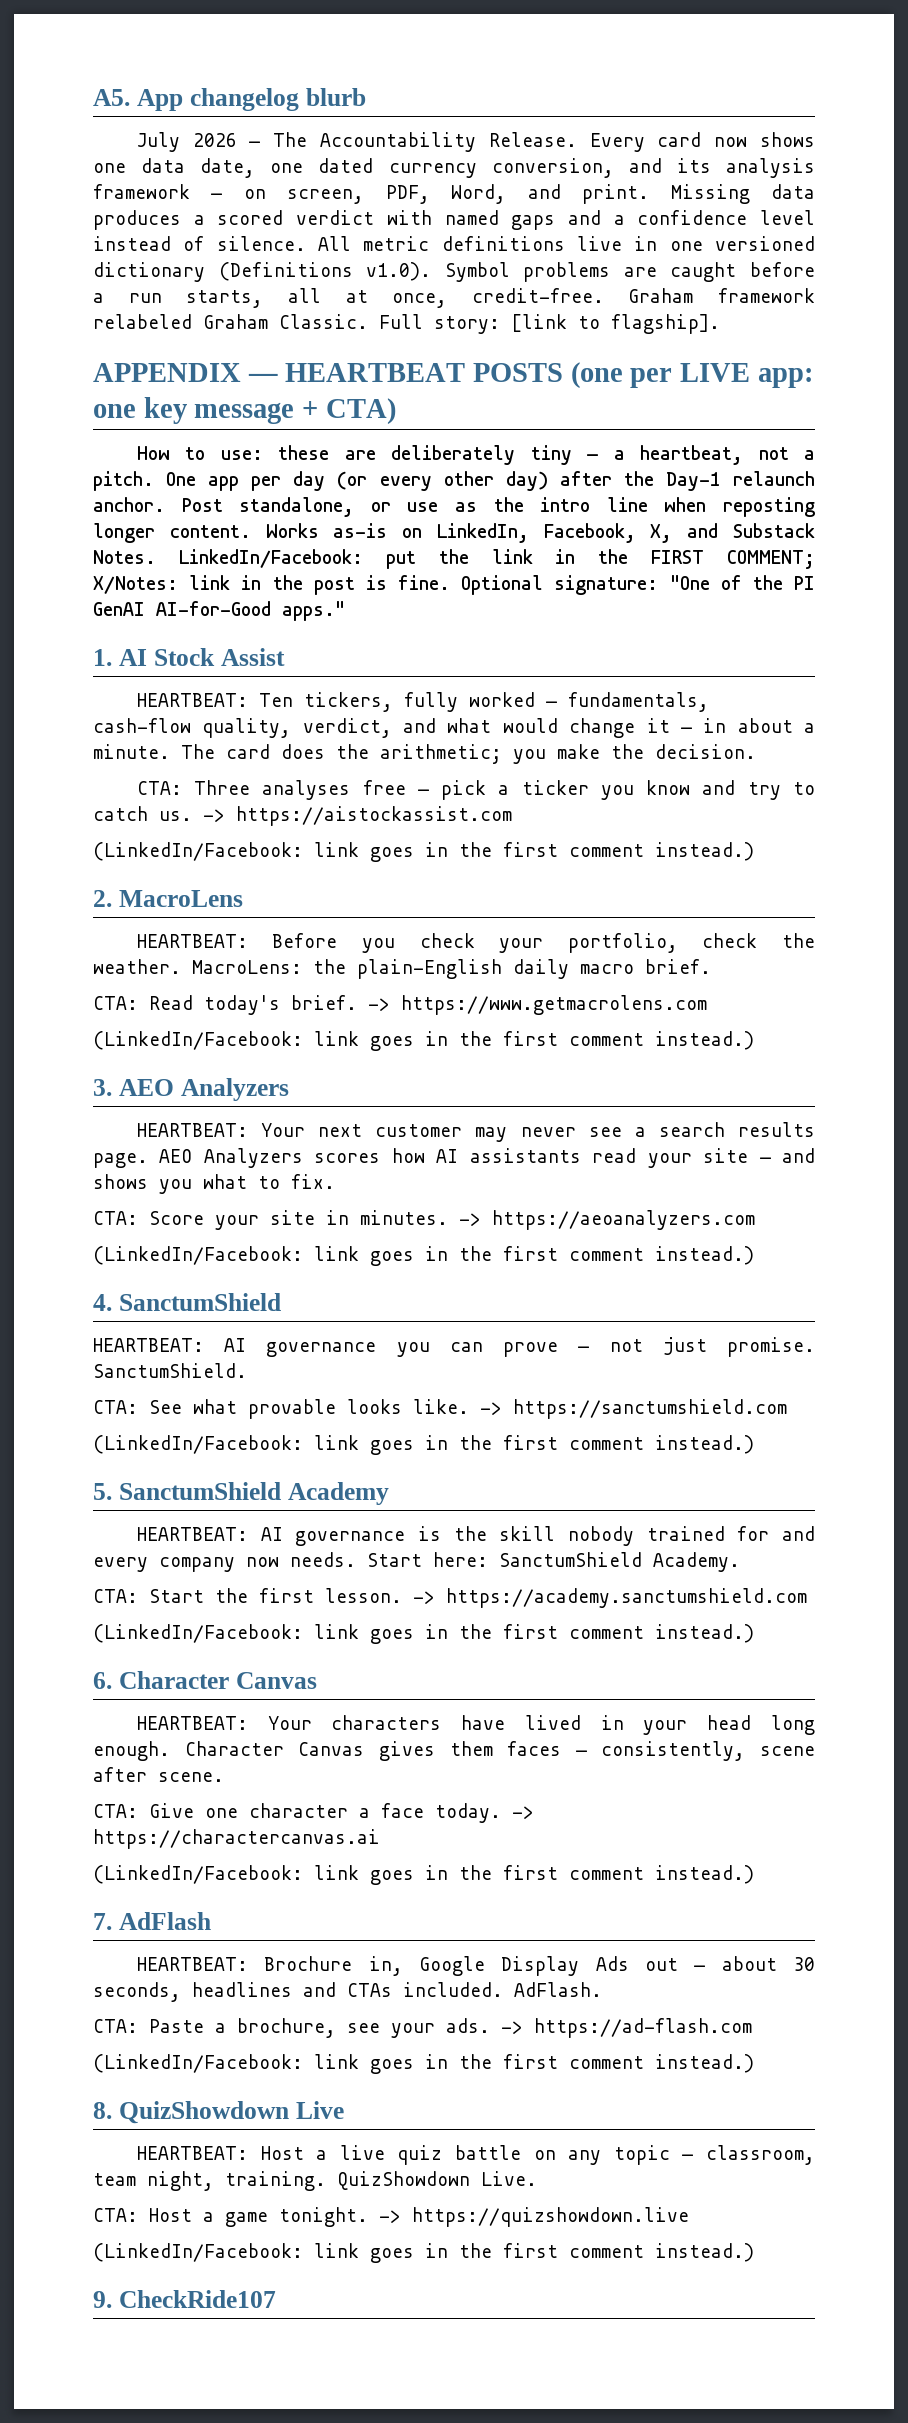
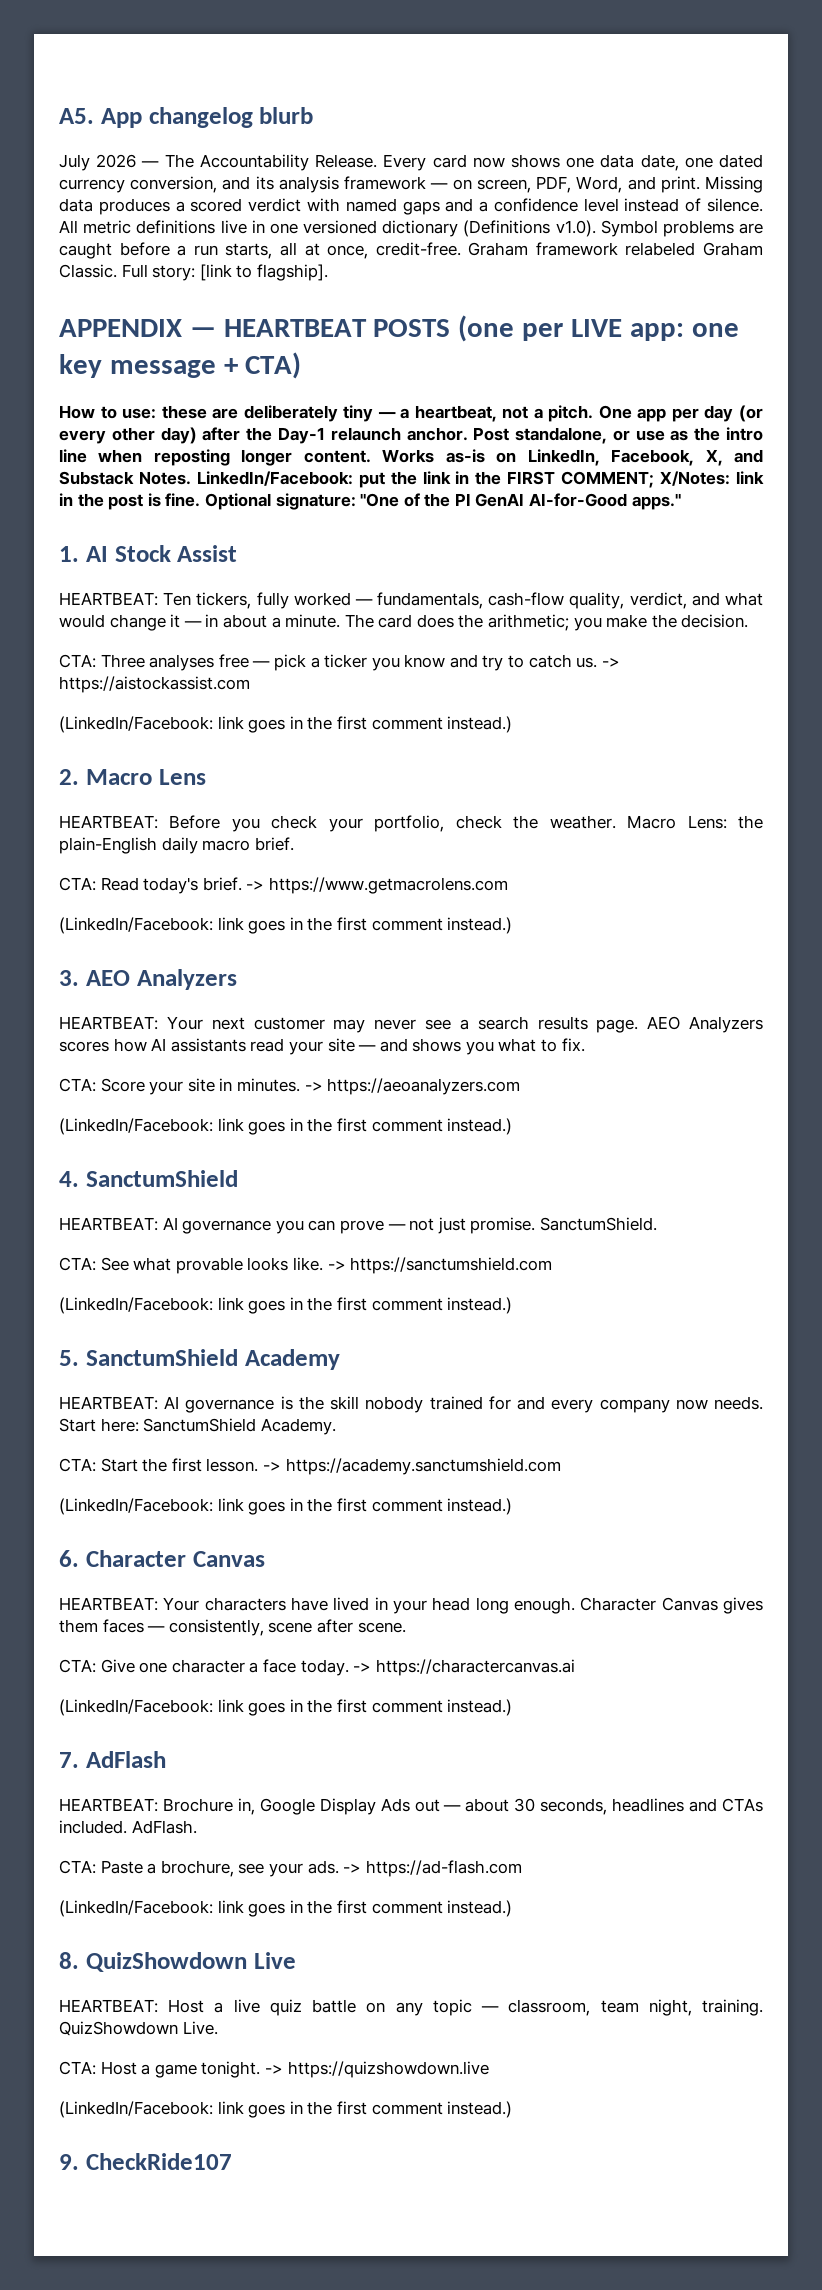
[118,890,243,907] MacroLens -> [85,769,206,785] Macro Lens
[192,960,302,974] MacroLens: -> [627,815,727,829] Macro Lens:

